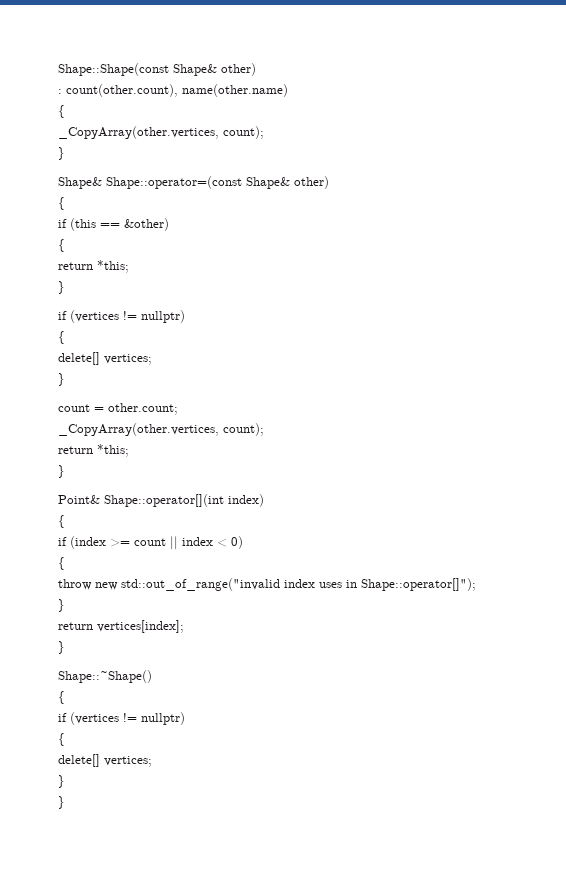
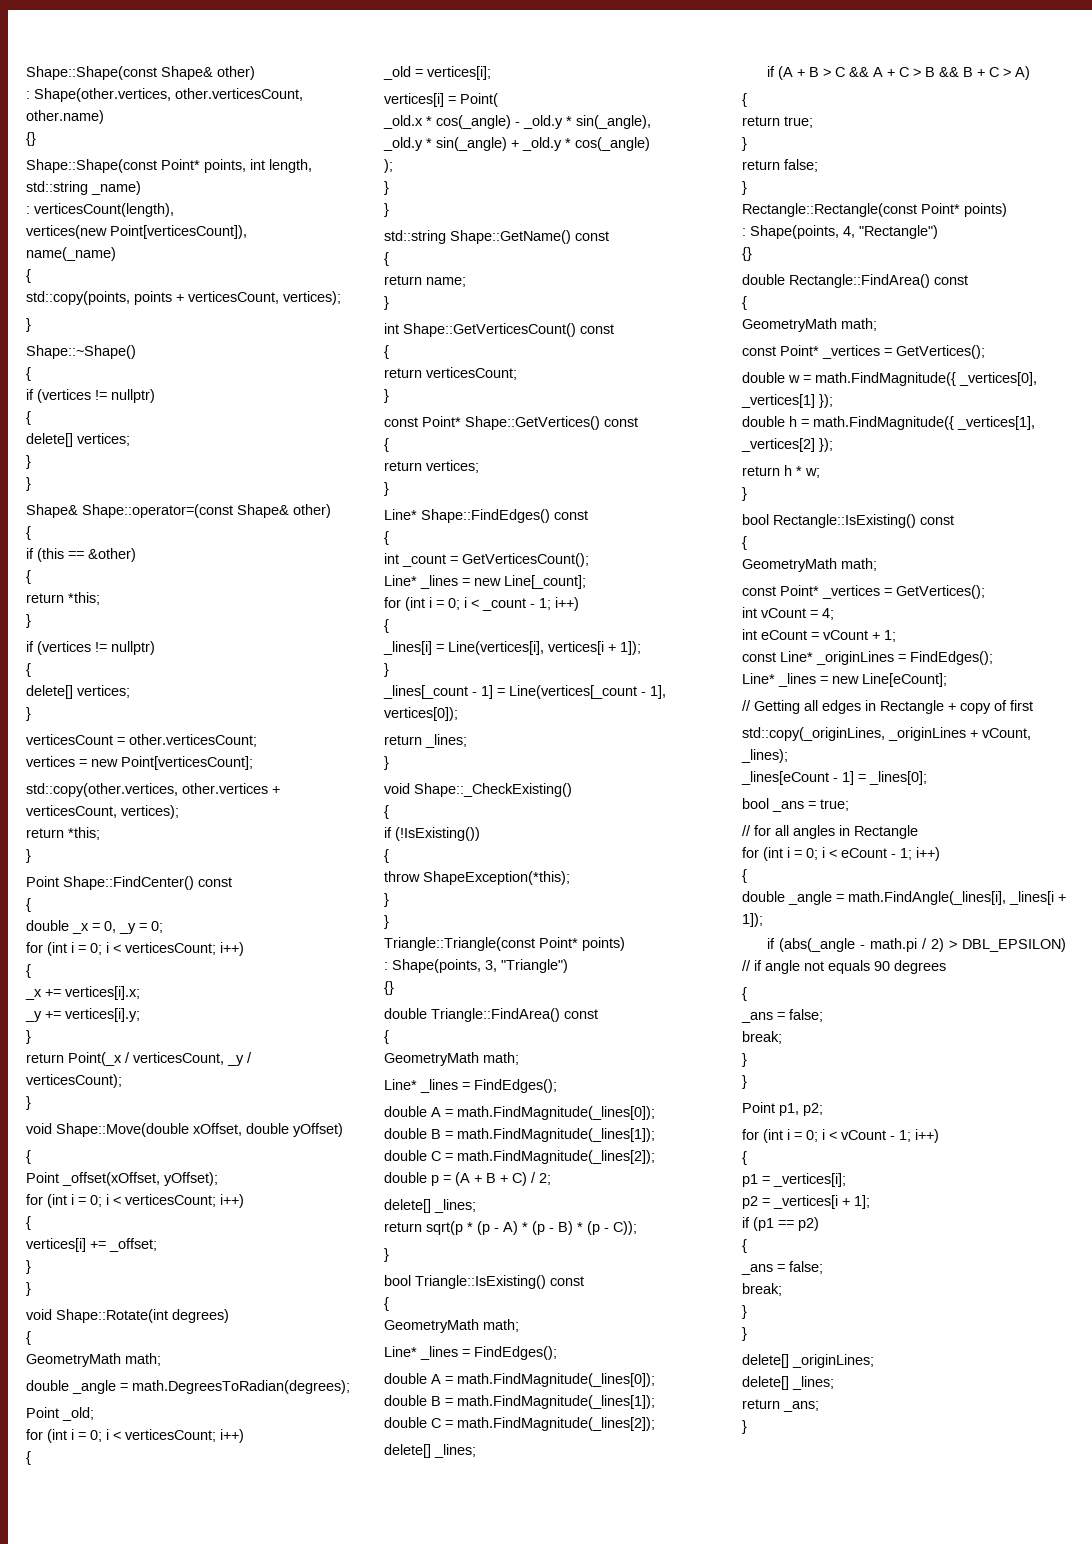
[66,84,288,97] [58,105,65,118] [58,126,264,139] count(other.count), name(other.name) // { // _CopyArray(other.vertices, count); -> [34,88,303,102] [26,110,104,124] [26,132,36,146] [26,159,312,173] [26,181,141,195] [26,203,174,217] [26,225,247,239] [26,247,116,261] [26,269,31,283] [26,291,341,305] [26,318,31,332] [26,345,136,359] [26,367,31,381] [26,389,155,403] [26,411,31,425] [26,433,130,447] [26,455,31,469] Shape(other.vertices, other.verticesCount, other.name) // {} // Shape::Shape(const Point* points, int length, std::string _name) // : verticesCount(length), // vertices(new Point[verticesCount]), // name(_name) // { // std::copy(points, points + verticesCount, vertices); // } // Shape::~Shape() // { // if (vertices != nullptr) // { // delete[] vertices; // }
[58,403,178,415] [58,423,264,436] [58,444,129,457] [58,465,65,478] [58,494,264,507] [58,515,65,528] [58,536,243,550] [58,557,65,570] [58,578,476,591] [58,599,65,612] [58,620,184,633] [58,641,65,654] [58,670,152,683] [58,691,65,704] [58,712,185,725] [58,733,65,746] [58,754,152,767] [58,775,65,788] count = other.count; // _CopyArray(other.vertices, count); // return *this; // } // Point& Shape::operator[](int index) // { // if (index >= count || index < 0) // { // throw new std::out_of_range("invalid index uses in Shape::operator[]"); // } // return vertices[index]; // } // Shape::~Shape() // { // if (vertices != nullptr) // { // delete[] vertices; // } -> [26,734,257,747] [26,756,253,770] [26,783,280,797] [26,805,179,819] [26,827,100,840] [26,849,31,863] [26,876,232,890] [26,898,31,912] [26,920,163,934] [26,942,244,956] [26,964,31,978] [25,986,140,1000] [25,1008,140,1022] [26,1030,31,1044] [26,1052,252,1066] [26,1074,122,1088] [26,1096,31,1110] [26,1123,343,1137] [26,1150,31,1164] [26,1172,218,1186] [26,1194,244,1208] [26,1216,31,1230] [26,1238,157,1252] [26,1260,31,1274] [26,1282,31,1296] [26,1309,229,1323] [26,1331,31,1345] [26,1353,161,1367] [26,1380,350,1394] [26,1407,94,1421] [26,1429,244,1443] [26,1451,31,1465] [383,66,491,80] [384,93,498,107] [383,115,651,129] [383,137,650,151] [384,159,393,173] [384,181,389,195] [384,203,389,217] [384,230,609,244] [384,252,389,266] [384,275,466,287] [384,296,389,310] [384,323,614,337] [384,345,389,359] [384,367,517,380] [384,389,389,403] [384,416,638,430] [384,438,389,452] [384,460,479,473] [384,482,389,496] [384,509,588,523] [384,531,389,545] [384,553,589,567] [384,575,586,589] [384,597,579,611] [384,619,389,633] [383,641,641,655] [384,663,389,677] [383,685,666,699] [384,707,458,721] [384,734,467,748] [384,756,389,770] [384,783,572,797] [384,805,389,819] [384,827,480,841] [384,849,389,863] [384,871,570,885] [384,893,389,907] [384,915,389,929] [384,937,625,951] [384,959,568,973] [384,981,394,995] [384,1008,598,1022] [384,1030,389,1044] [384,1052,519,1066] [384,1079,557,1093] [384,1106,655,1120] [384,1128,655,1142] [384,1150,655,1164] [384,1172,551,1186] [384,1199,476,1213] [384,1221,637,1235] [384,1248,389,1262] [384,1275,584,1289] [384,1297,389,1311] [384,1319,519,1333] [384,1346,557,1360] [384,1373,655,1387] [384,1395,655,1409] [384,1417,655,1431] [384,1444,476,1458] [767,66,1031,80] [742,93,747,107] [742,116,813,128] [742,137,747,151] [742,159,818,172] [742,181,747,195] [742,203,1007,217] [742,225,938,239] [742,247,752,261] [742,274,968,288] [742,296,747,310] [742,318,877,332] [742,345,985,359] [742,372,1037,386] [741,394,833,408] [742,416,1035,430] [741,438,833,452] [742,465,820,478] [742,487,747,501] [742,514,954,528] [742,536,747,550] [742,558,877,572] [742,585,985,599] [742,607,834,620] [742,629,896,642] [742,651,993,665] [742,673,947,687] [742,700,1033,714] [742,727,1031,741] [741,749,788,763] [741,771,927,785] [742,798,849,812] [742,825,918,839] [742,847,940,861] [742,869,747,883] [742,891,1066,905] [742,913,763,927] [767,938,1066,952] [742,960,946,974] [742,987,747,1001] [741,1009,823,1023] [742,1031,782,1044] [742,1053,747,1067] [742,1075,747,1089] [742,1102,823,1116] [742,1129,939,1143] [742,1151,747,1165] [742,1173,846,1187] [742,1195,870,1209] [742,1217,819,1231] [742,1239,747,1253] [741,1261,823,1275] [742,1283,782,1296] [742,1305,747,1319] [742,1327,747,1341] [742,1354,874,1368] [742,1376,834,1390] [742,1399,819,1412] verticesCount = other.verticesCount; // vertices = new Point[verticesCount]; // std::copy(other.vertices, other.vertices + verticesCount, vertices); // return *this; // } // Point Shape::FindCenter() const // { // double _x = 0, _y = 0; // for (int i = 0; i < verticesCount; i++) // { // _x += vertices[i].x; // _y += vertices[i].y; // } // return Point(_x / verticesCount, _y / verticesCount); // } // void Shape::Move(double xOffset, double yOffset) // { // Point _offset(xOffset, yOffset); // for (int i = 0; i < verticesCount; i++) // { // vertices[i] += _offset; // } // } // void Shape::Rotate(int degrees) // { // GeometryMath math; // double _angle = math.DegreesToRadian(degrees); // Point _old; // for (int i = 0; i < verticesCount; i++) // { // _old = vertices[i]; // vertices[i] = Point( // _old.x * cos(_angle) - _old.y * sin(_angle), // _old.y * sin(_angle) + _old.y * cos(_angle) // ); // } // } // std::string Shape::GetName() const // { // return name; // } // int Shape::GetVerticesCount() const // { // return verticesCount; // } // const Point* Shape::GetVertices() const // { // return vertices; // } // Line* Shape::FindEdges() const // { // int _count = GetVerticesCount(); // Line* _lines = new Line[_count]; // for (int i = 0; i < _count - 1; i++) // { // _lines[i] = Line(vertices[i], vertices[i + 1]); // } // _lines[_count - 1] = Line(vertices[_count - 1], vertices[0]); // return _lines; // } // void Shape::_CheckExisting() // { // if (!IsExisting()) // { // throw ShapeException(*this); // } // } // Triangle::Triangle(const Point* points) // : Shape(points, 3, "Triangle") // {} // double Triangle::FindArea() const // { // GeometryMath math; // Line* _lines = FindEdges(); // double A = math.FindMagnitude(_lines[0]); // double B = math.FindMagnitude(_lines[1]); // double C = math.FindMagnitude(_lines[2]); // double p = (A + B + C) / 2; // delete[] _lines; // return sqrt(p * (p - A) * (p - B) * (p - C)); // } // bool Triangle::IsExisting() const // { // GeometryMath math; // Line* _lines = FindEdges(); // double A = math.FindMagnitude(_lines[0]); // double B = math.FindMagnitude(_lines[1]); // double C = math.FindMagnitude(_lines[2]); // delete[] _lines; // if (A + B > C && A + C > B && B + C > A) // { // return true; // } // return false; // } // Rectangle::Rectangle(const Point* points) // : Shape(points, 4, "Rectangle") // {} // double Rectangle::FindArea() const // { // GeometryMath math; // const Point* _vertices = GetVertices(); // double w = math.FindMagnitude({ _vertices[0], _vertices[1] }); // double h = math.FindMagnitude({ _vertices[1], _vertices[2] }); // return h * w; // } // bool Rectangle::IsExisting() const // { // GeometryMath math; // const Point* _vertices = GetVertices(); // int vCount = 4; // int eCount = vCount + 1; // const Line* _originLines = FindEdges(); // Line* _lines = new Line[eCount]; // // Getting all edges in Rectangle + copy of first // std::copy(_originLines, _originLines + vCount, _lines); // _lines[eCount - 1] = _lines[0]; // bool _ans = true; // // for all angles in Rectangle // for (int i = 0; i < eCount - 1; i++) // { // double _angle = math.FindAngle(_lines[i], _lines[i + 1]); // if (abs(_angle - math.pi / 2) > DBL_EPSILON) // if angle not equals 90 degrees // { // _ans = false; // break; // } // } // Point p1, p2; // for (int i = 0; i < vCount - 1; i++) // { // p1 = _vertices[i]; // p2 = _vertices[i + 1]; // if (p1 == p2) // { // _ans = false; // break; // } // } // delete[] _originLines; // delete[] _lines; // return _ans;

